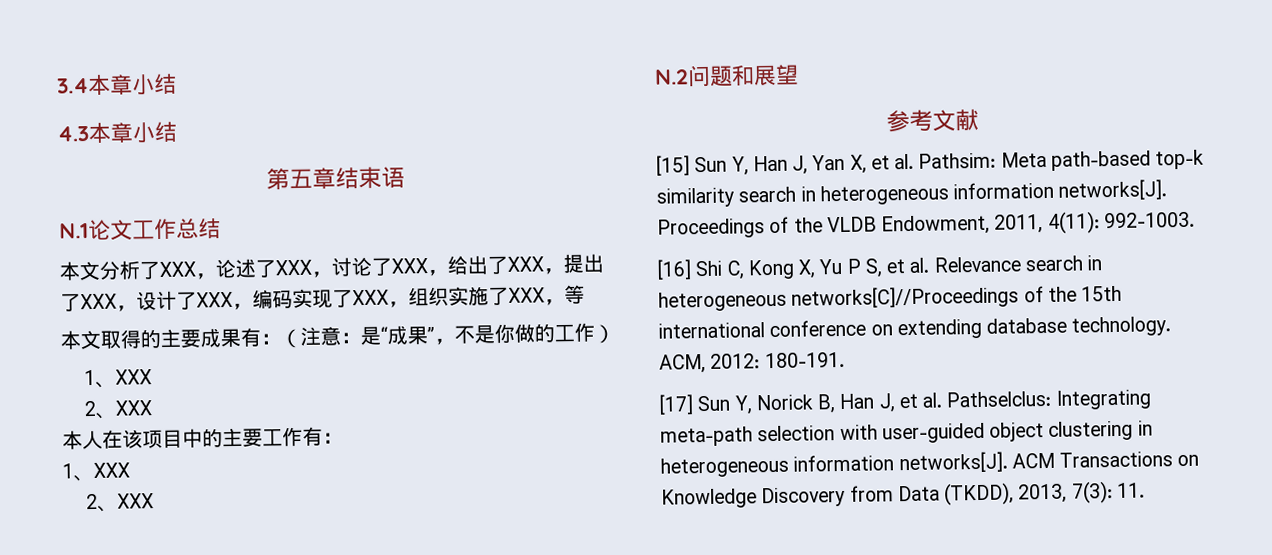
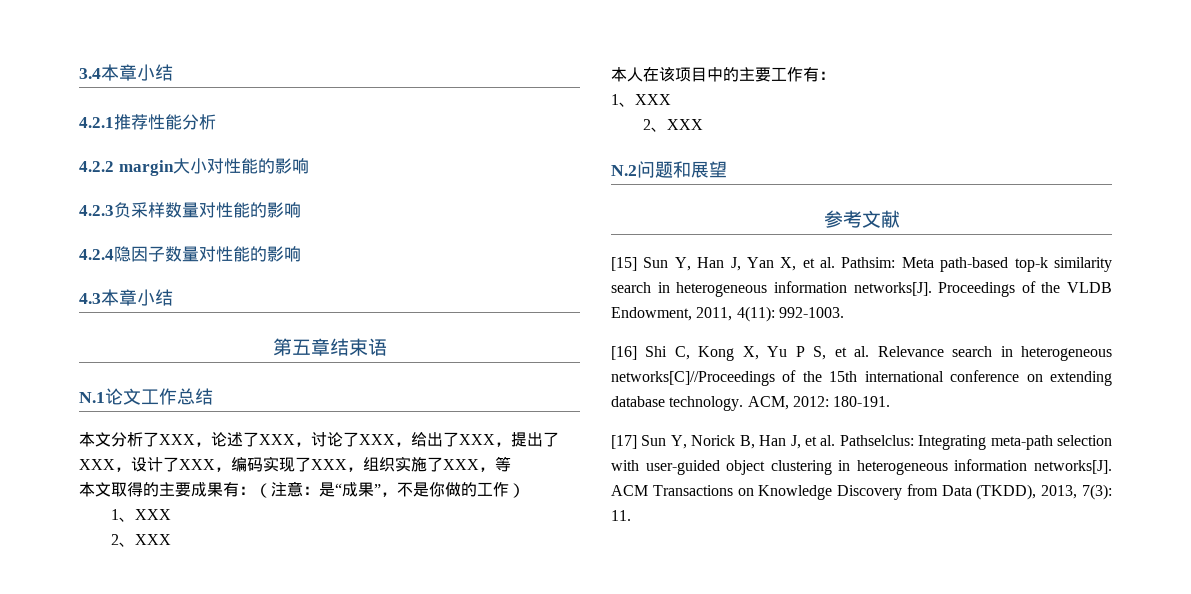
(177, 84) none -> [79,114,216,130] [79,158,309,176] [79,202,301,218] [79,246,301,262] // 4.2.1推荐性能分析 // 4.2.2 margin大小对性能的影响 // 4.2.3负采样数量对性能的影响 // 4.2.4隐因子数量对性能的影响

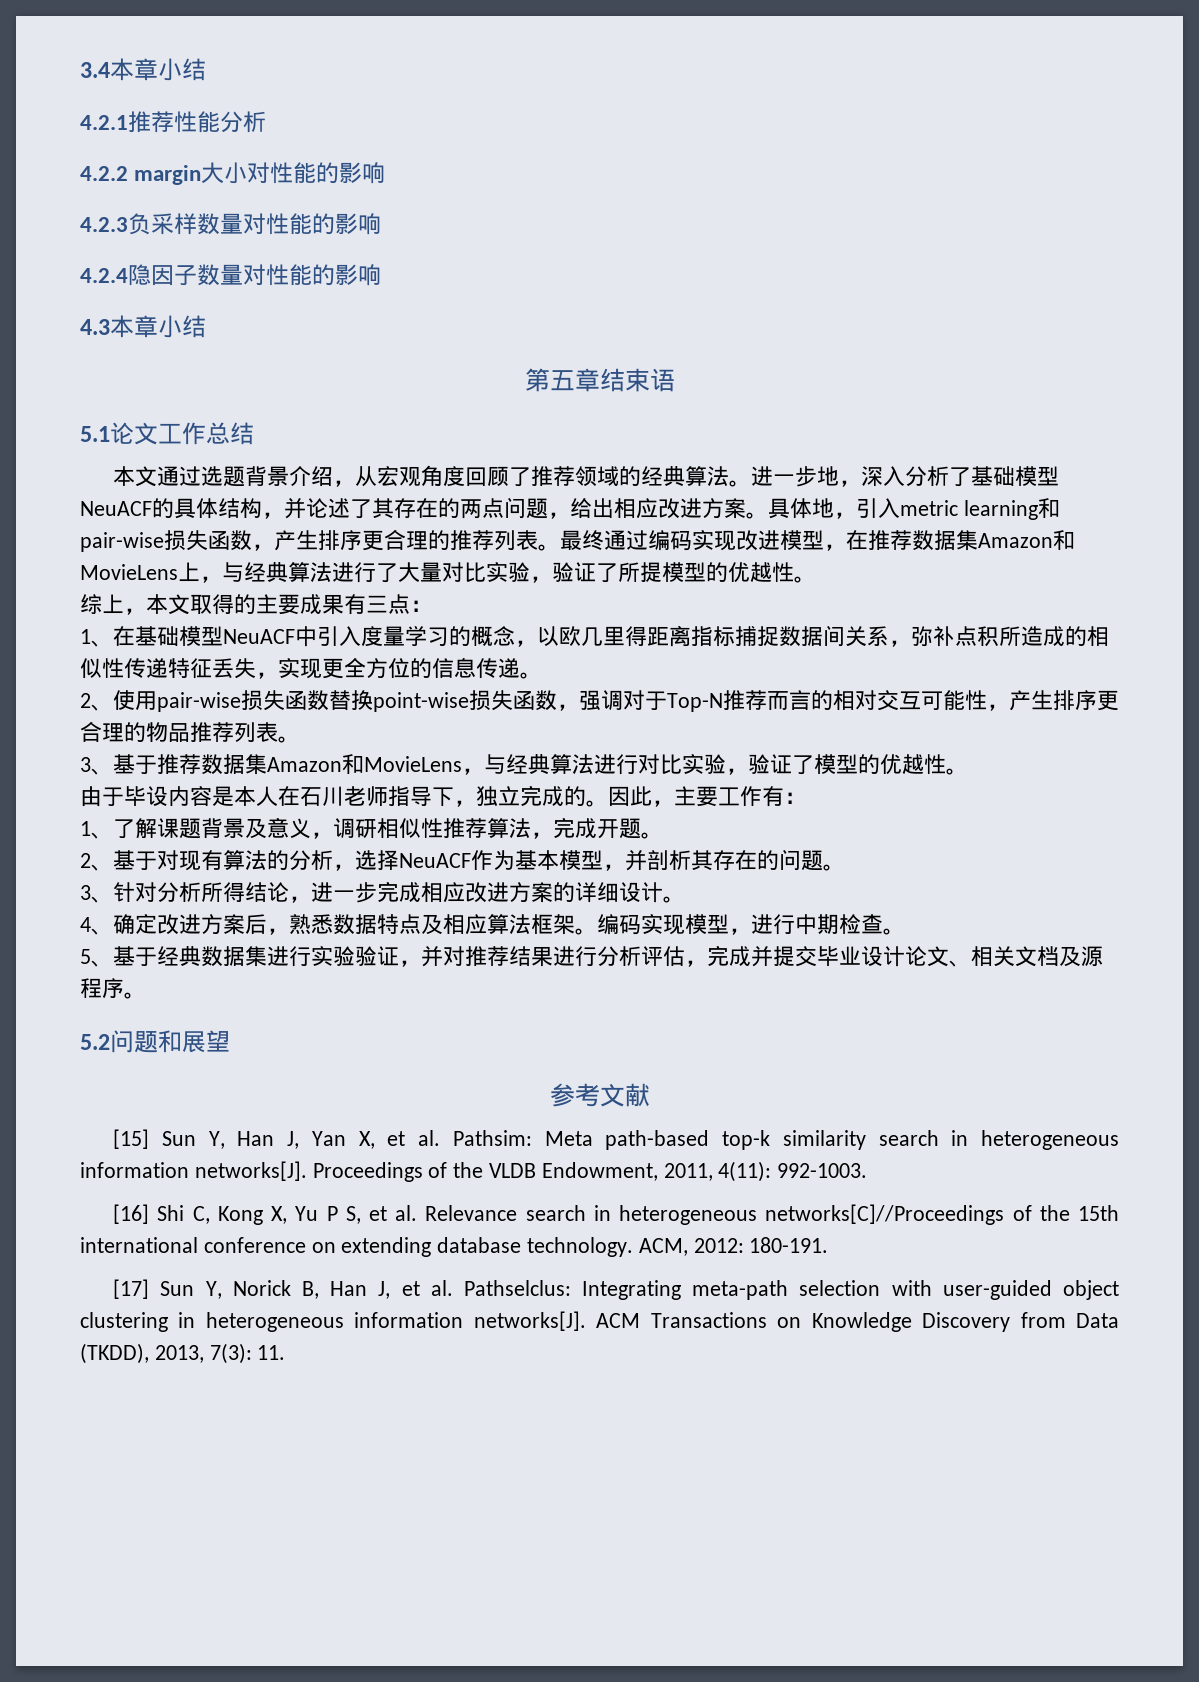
[79,392,105,403] N.1 -> [80,426,110,442] 5.1
[111,431,559,447] [79,456,511,472] 分析了XXX，论述了XXX，讨论了XXX，给出了XXX，提出了XXX，设计了XXX，编码实现了XXX，组织实施了XXX，等 // -> [157,465,1060,487] [80,497,1060,520] [80,529,1075,552] [80,562,816,583] [80,594,146,615] 通过选题背景介绍，从宏观角度回顾了推荐领域的经典算法。进一步地，深入分析了基础模型NeuACF的具体结构，并论述了其存在的两点问题，给出相应改进方案。具体地，引入metric learning和pair-wise损失函数，产生排序更合理的推荐列表。最终通过编码实现改进模型，在推荐数据集Amazon和MovieLens上，与经典算法进行了大量对比实验，验证了所提模型的优越性。 // 综上，
[239,481,525,498] [110,509,171,522] [110,534,171,547] [611,67,739,82] ：（注意：是“成果”，不是你做的工作） // 1、XXX // 2、XXX // 本人在该项目中的 -> [366,594,432,614] [80,625,1109,647] [80,657,542,679] [80,690,1119,712] [80,721,300,743] [80,754,968,775] [80,785,674,807] 三点： // 1、在基础模型NeuACF中引入度量学习的概念，以欧几里得距离指标捕捉数据间关系，弥补点积所造成的相似性传递特征丢失，实现更全方位的信息传递。 // 2、使用pair-wise损失函数替换point-wise损失函数，强调对于Top-N推荐而言的相对交互可能性，产生排序更合理的物品推荐列表。 // 3、基于推荐数据集Amazon和MovieLens，与经典算法进行对比实验，验证了模型的优越性。 // 由于毕设内容是本人在石川老师指导下，独立完成的。因此，
[635,94,671,105] [642,119,703,132] [611,165,637,176] XXX // 2、XXX // N.2 -> [113,817,663,839] [80,849,845,871] [80,881,685,903] [80,914,905,935] [80,945,1103,967] [80,978,146,999] [80,1034,110,1050] 了解课题背景及意义，调研相似性推荐算法，完成开题。 // 2、基于对现有算法的分析，选择NeuACF作为基本模型，并剖析其存在的问题。 // 3、针对分析所得结论，进一步完成相应改进方案的详细设计。 // 4、确定改进方案后，熟悉数据特点及相应算法框架。编码实现模型，进行中期检查。 // 5、基于经典数据集进行实验验证，并对推荐结果进行分析评估，完成并提交毕业设计论文、相关文档及源程序。 // 5.2

